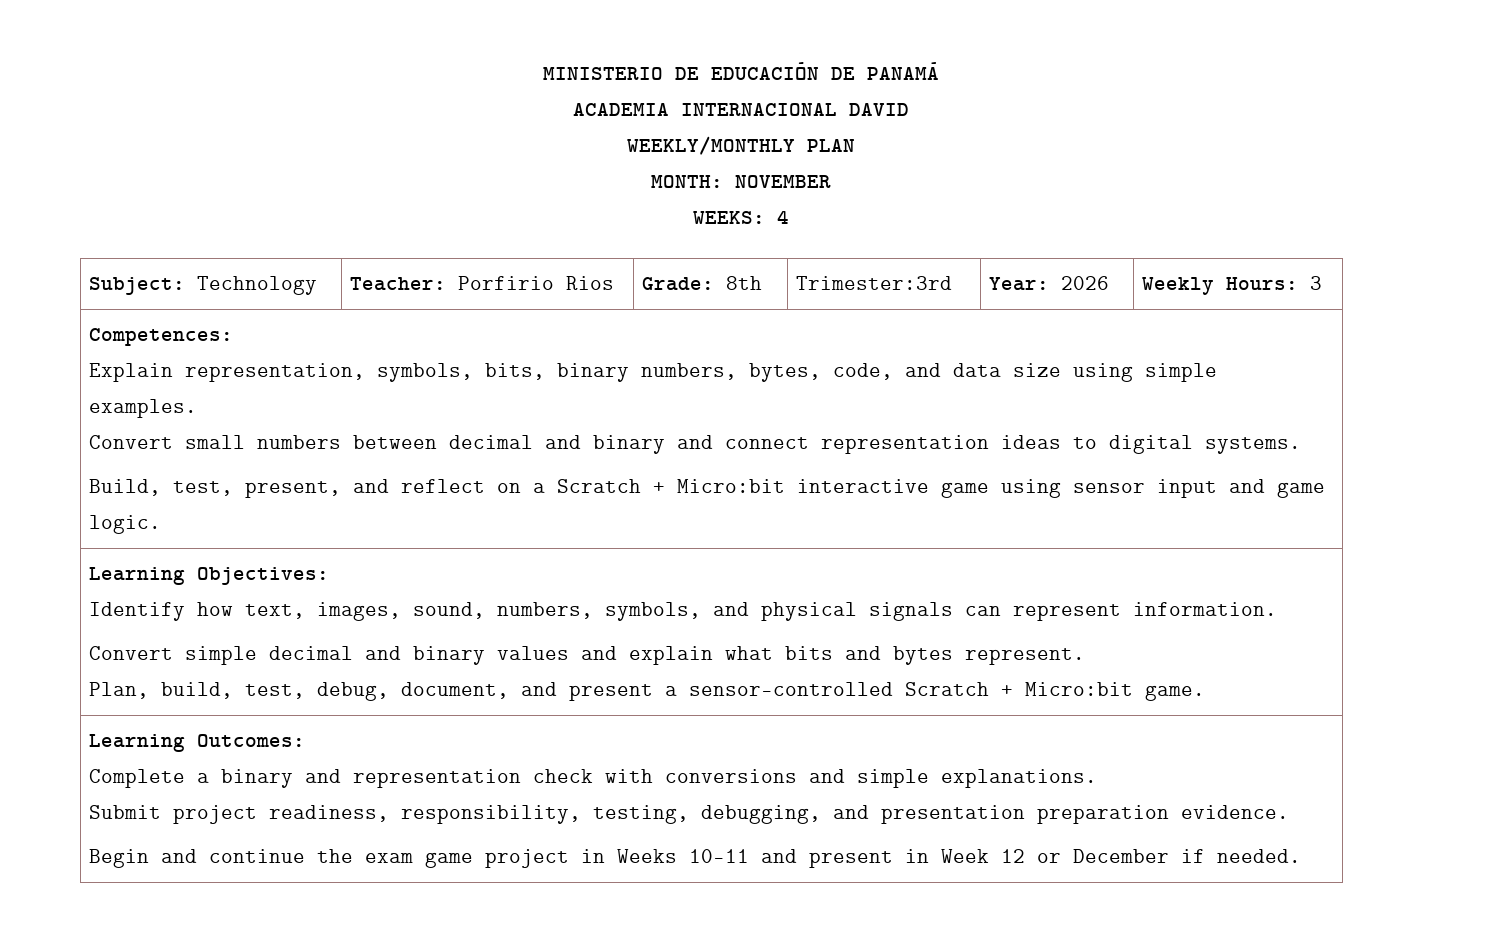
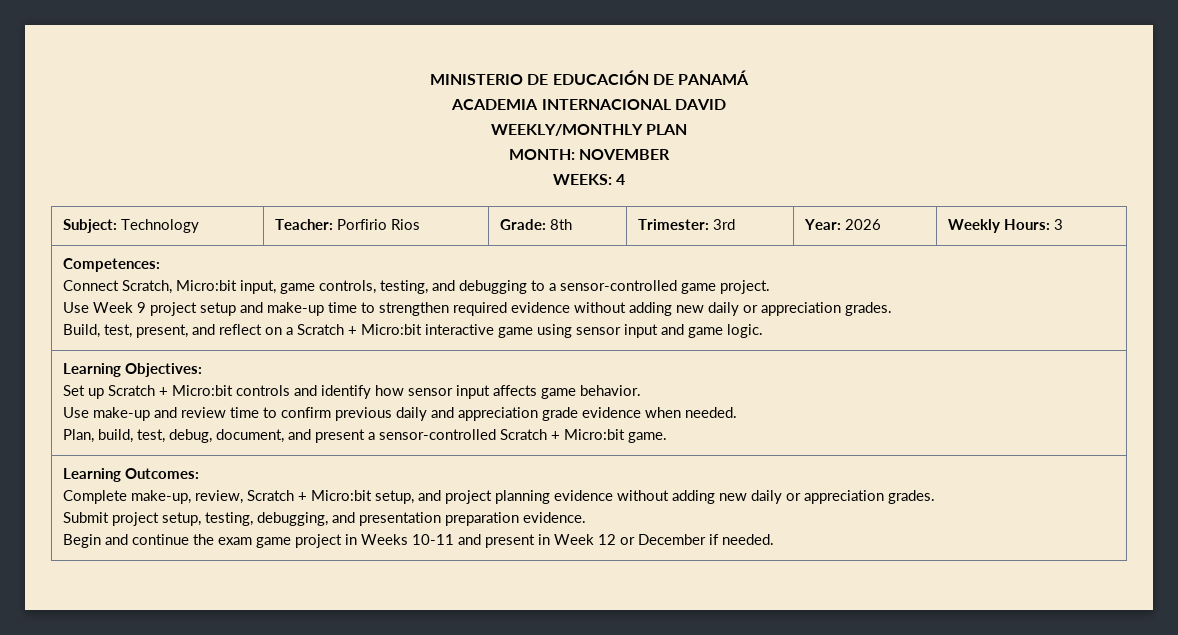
[795,276,952,290] Trimester:3rd -> [638,219,736,230] Trimester: 3rd
[88,363,1217,382] [88,399,197,418] [88,435,1301,454] Explain representation, symbols, bits, binary numbers, bytes, code, and data size using simple examples. // Convert small numbers between decimal and binary and connect representation ideas to digital systems. -> [63,280,771,294] [63,302,893,316] Connect Scratch, Micro:bit input, game controls, testing, and debugging to a sensor-controlled game project. // Use Week 9 project setup and make-up time to strengthen required evidence without adding new daily or appreciation grades.
[88,602,1277,621] [88,646,1085,665] Identify how text, images, sound, numbers, symbols, and physical signals can represent information. // Convert simple decimal and binary values and explain what bits and bytes represent. -> [63,385,642,399] [63,407,738,421] Set up Scratch + Micro:bit controls and identify how sensor input affects game behavior. // Use make-up and review time to confirm previous daily and appreciation grade evidence when needed.
[196,769,1097,788] a binary and representation check with conversions and simple explanations. -> [131,490,936,504] make-up, review, Scratch + Micro:bit setup, and project planning evidence without adding new daily or appreciation grades.
[268,805,581,824] readiness, responsibility, -> [162,512,202,526] setup,

